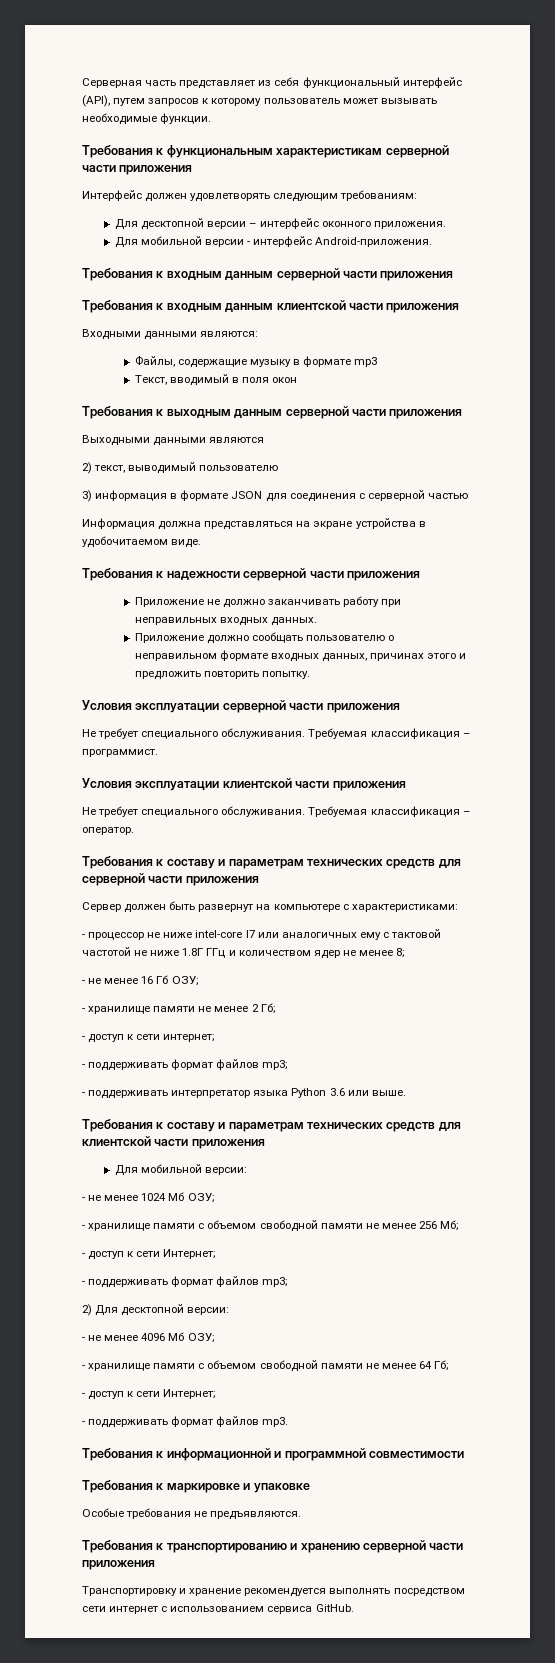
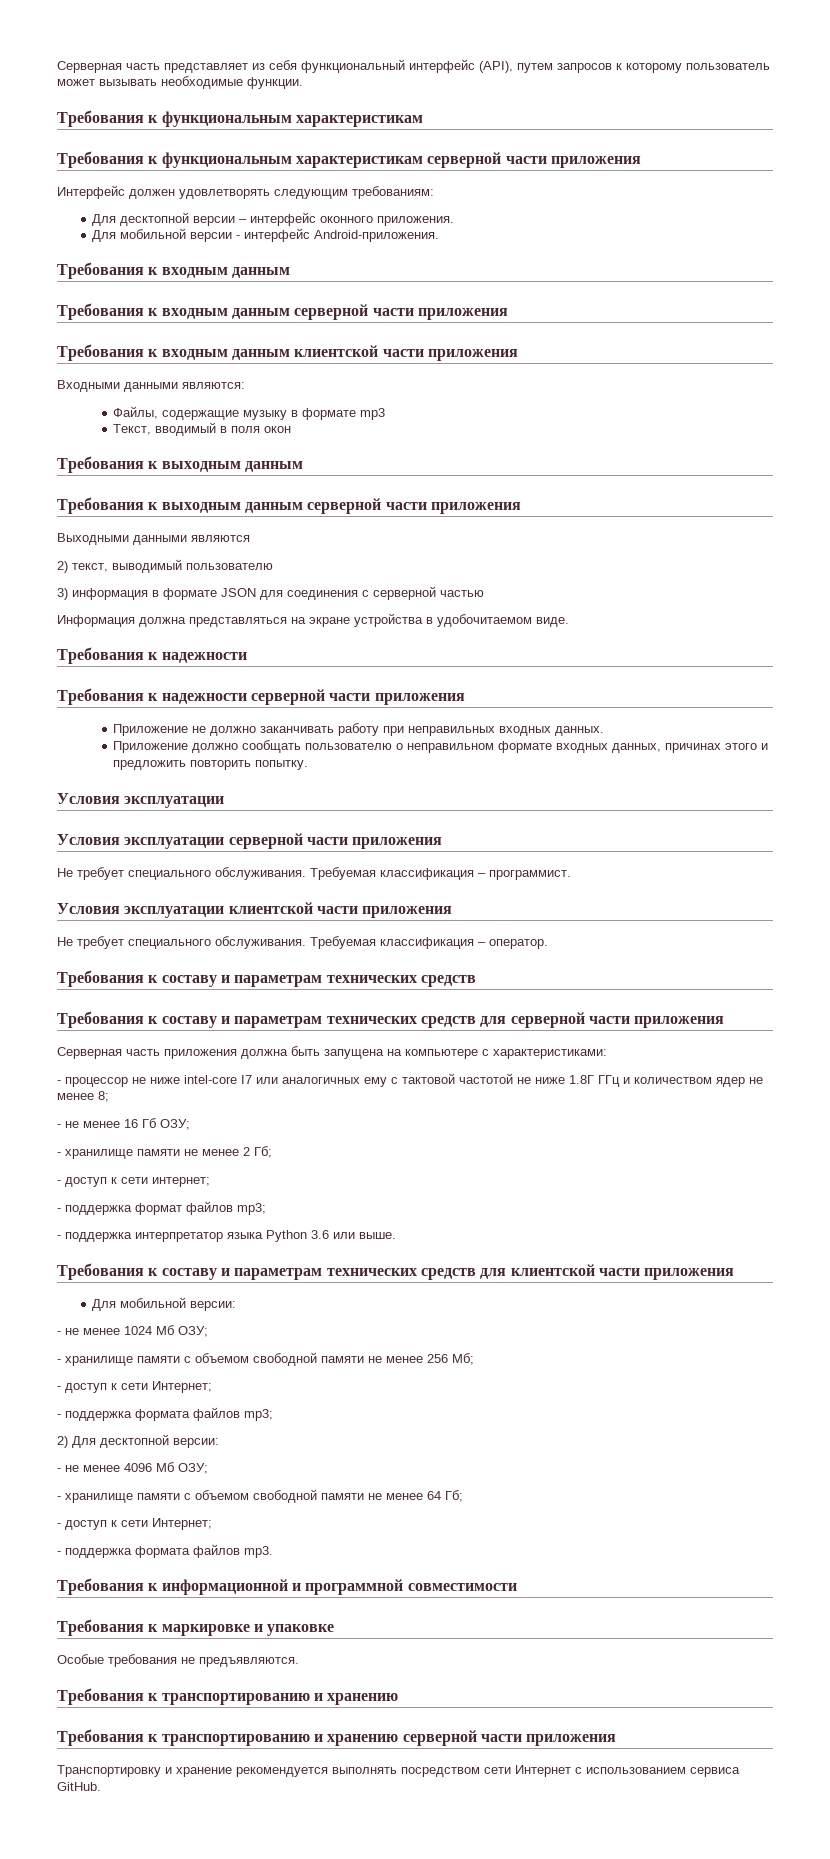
(383, 153) none -> [57,151,423,168] // Требования к функциональным характеристикам
(274, 275) none -> [57,303,290,320] // Требования к входным данным
(283, 413) none -> [57,497,303,514] // Требования к выходным данным
(240, 575) none -> [57,688,247,705] // Требования к надежности
(220, 708) none -> [57,834,225,849] // Условия эксплуатации
[438,859,461,868] [82,873,259,886] [82,901,254,913] для серверной части приложения // Сервер должен быть развернут -> [57,1011,725,1028] [57,1046,384,1059] // Требования к составу и параметрам технических средств для серверной части приложения // Серверная часть приложения должна быть запущена
[88,1062,169,1071] поддерживать -> [65,1205,132,1215] поддержка
[88,1090,169,1099] поддерживать -> [65,1232,132,1242] поддержка
[88,1276,214,1288] поддерживать формат -> [65,1409,190,1421] поддержка формата
[88,1416,214,1428] поддерживать формат -> [65,1546,190,1558] поддержка формата
(360, 1548) none -> [57,1729,399,1746] // Требования к транспортированию и хранению
[109,1606,159,1614] интернет -> [515,1765,571,1777] Интернет

